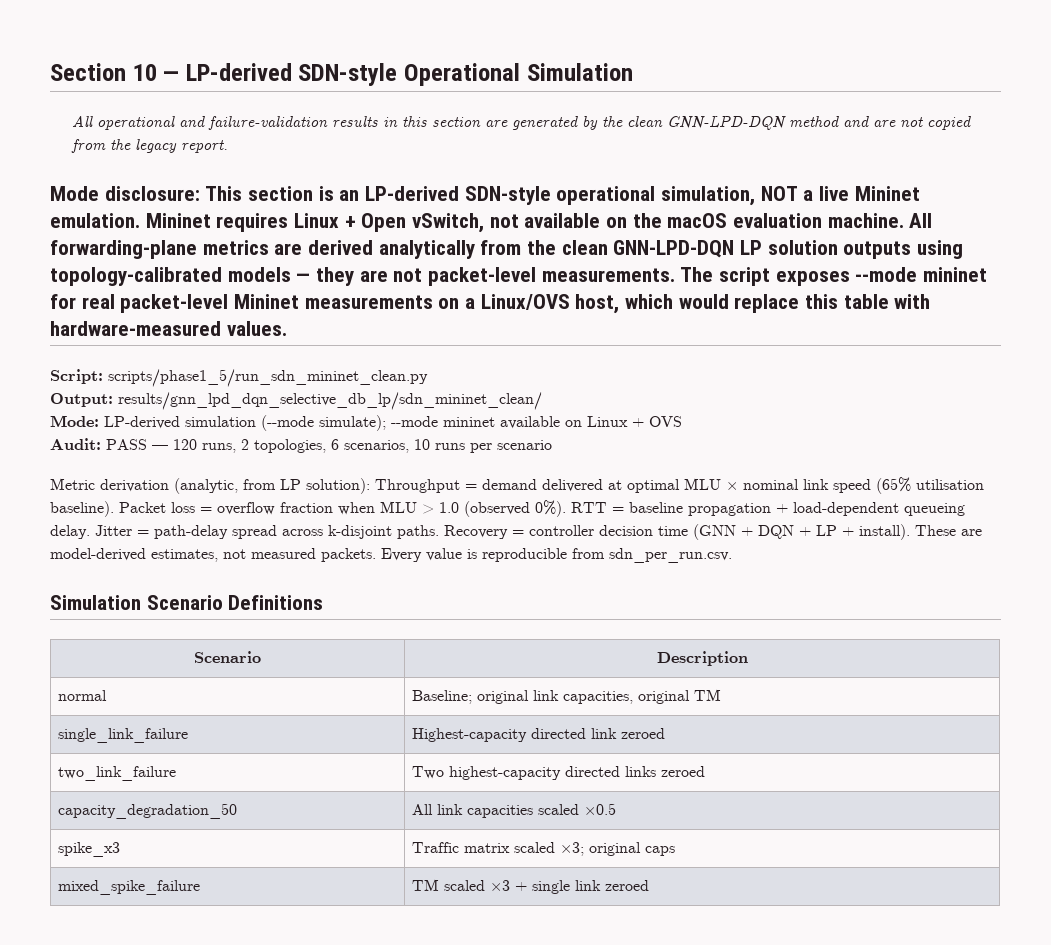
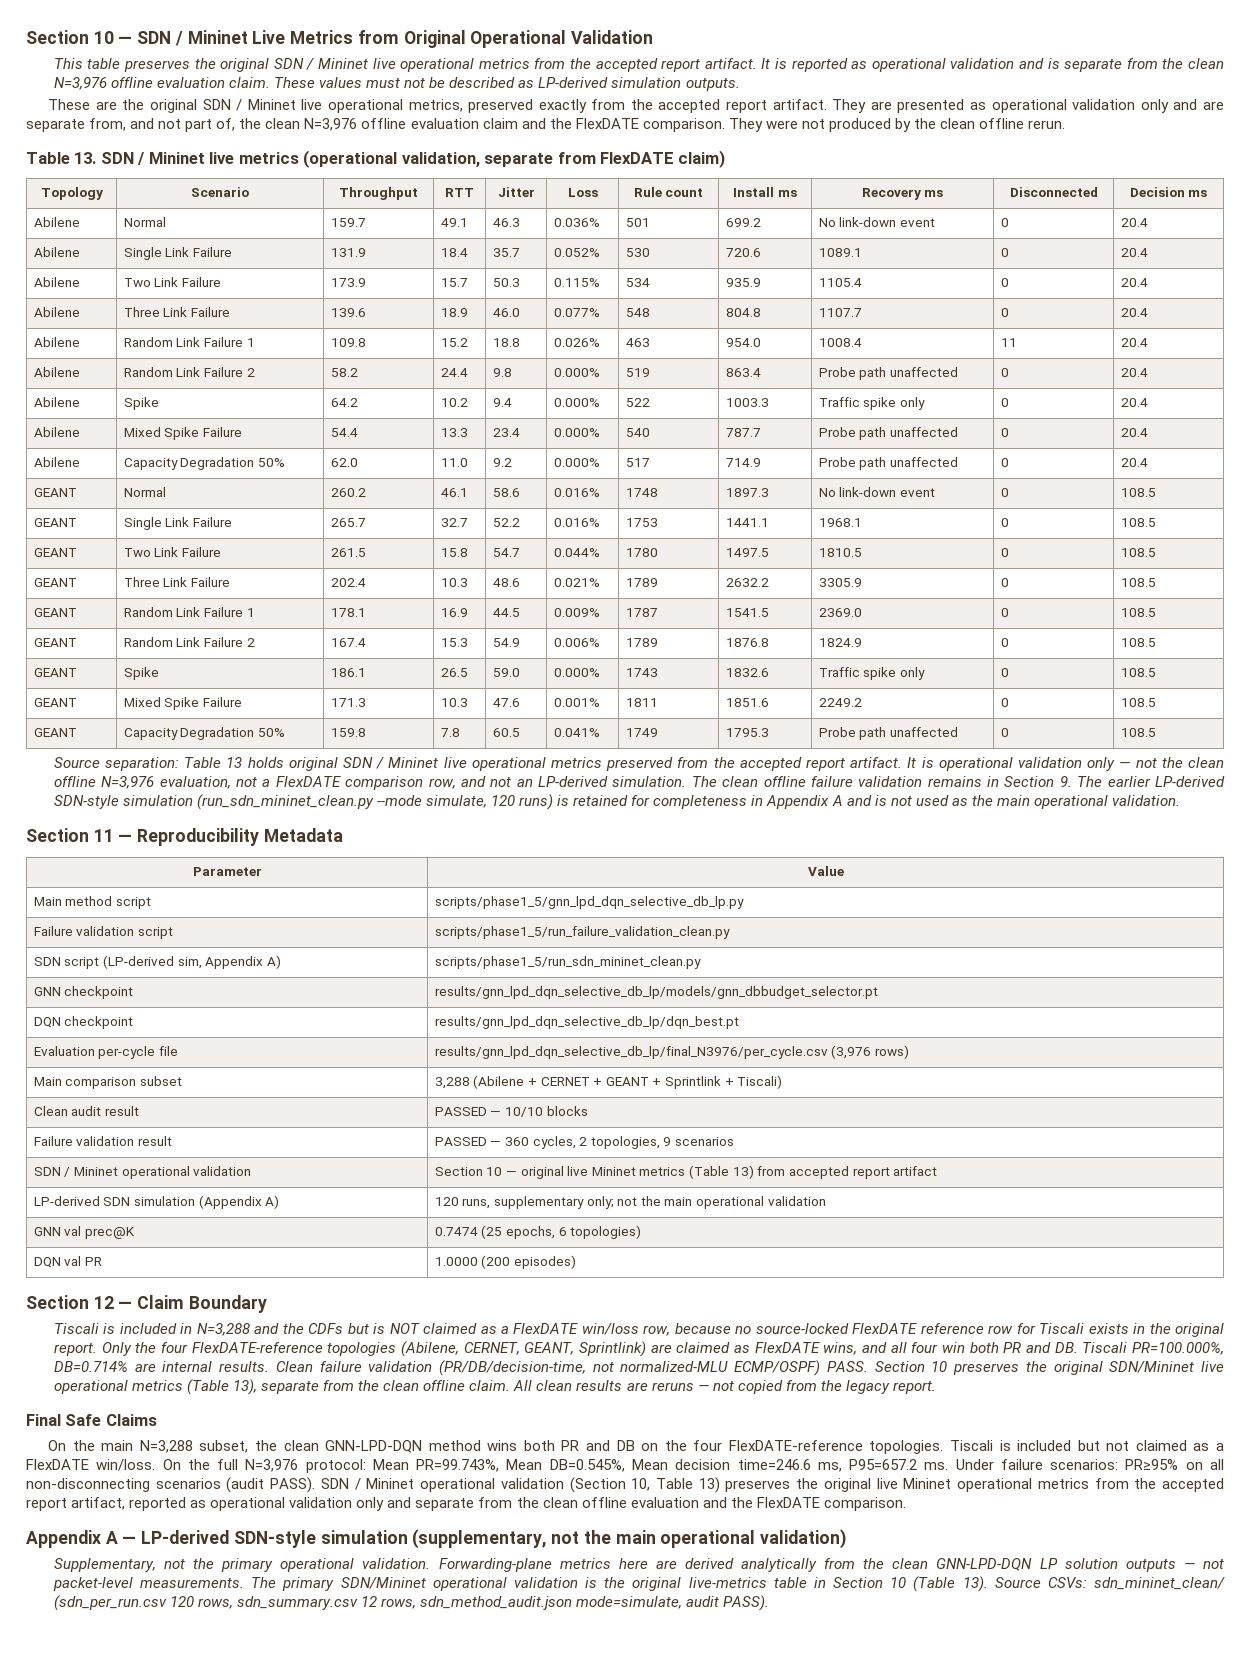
[50,63,633,86] [72,115,897,130] Section 10 — LP-derived SDN-style Operational Simulation // All operational and failure-validation results in this section are generated by the clean GNN-LPD-DQN method and are -> [26,30,653,48] [53,58,1225,72] [53,77,740,91] [48,99,1224,113] [26,118,1066,132] [26,150,726,168] [40,187,103,200] [190,187,249,197] [339,187,418,200] [445,188,474,197] [497,187,535,197] [567,188,598,197] [633,187,704,197] [733,187,797,197] [861,188,944,200] [1009,187,1098,197] [1129,187,1208,197] [33,217,80,227] [123,217,166,227] [330,218,366,227] [440,218,468,227] [492,218,520,227] [553,218,600,227] [625,218,650,227] [725,218,761,227] [818,217,935,227] [1000,218,1009,227] [1120,218,1148,227] [33,247,80,257] [123,247,232,260] [330,248,366,257] [440,248,468,257] [492,248,520,257] [553,248,600,257] [625,248,650,257] [725,248,761,257] [818,248,862,257] [1000,248,1009,257] [1120,248,1148,257] [33,277,80,287] [123,277,221,287] [330,278,366,287] [440,278,468,287] [492,278,520,287] [553,278,600,287] [625,278,650,287] [725,278,761,287] [818,278,862,287] [1000,278,1009,287] [1120,278,1148,287] [33,307,80,317] [123,307,230,317] [330,308,366,317] [440,308,468,317] [492,308,520,317] [553,308,600,317] [625,308,650,317] [725,308,761,317] [818,308,862,317] [1000,308,1009,317] [1120,308,1148,317] [33,337,80,347] [123,337,255,347] [330,338,366,347] [440,338,468,347] [492,338,520,347] [553,338,600,347] [625,338,650,347] [725,338,761,347] [818,338,862,347] [1000,338,1017,347] [1120,338,1148,347] [33,367,80,377] [123,367,255,377] [330,368,358,377] [440,368,468,377] [492,368,512,377] [553,368,600,377] [625,368,650,377] [725,368,761,377] [818,367,958,380] [1000,368,1009,377] [1120,368,1148,377] [33,397,80,407] [123,397,159,410] [330,398,358,407] [440,398,468,407] [492,398,512,407] [553,398,600,407] [625,398,650,407] [725,398,769,407] [818,397,925,410] [1000,398,1009,407] [1120,398,1148,407] [33,427,80,437] [123,427,242,440] [330,428,358,437] [440,428,468,437] [492,428,520,437] [553,428,600,437] [625,428,650,437] [725,428,761,437] [818,427,958,440] [1000,428,1009,437] [1120,428,1148,437] [33,457,80,467] [123,457,285,470] [330,458,358,467] [440,458,468,467] [492,458,512,467] [553,458,600,467] [625,458,650,467] [725,458,761,467] [818,457,958,470] [1000,458,1009,467] [1120,458,1148,467] [33,488,77,497] [123,487,166,497] [330,488,366,497] [440,488,468,497] [492,488,520,497] [553,488,600,497] [625,488,658,497] [725,488,769,497] [818,487,935,497] [1000,488,1009,497] [1120,488,1156,497] [33,518,77,527] [123,517,232,530] [330,518,366,527] [440,518,468,527] [492,518,520,527] [553,518,600,527] [625,518,658,527] [725,518,769,527] [818,518,862,527] [1000,518,1009,527] [1120,518,1156,527] [33,548,77,557] [123,547,221,557] [330,548,366,557] [440,548,468,557] [492,548,520,557] [553,548,600,557] [625,548,658,557] [725,548,769,557] [818,548,862,557] [1000,548,1009,557] [1120,548,1156,557] [33,578,77,587] [123,577,230,587] [330,578,366,587] [440,578,468,587] [492,578,520,587] [553,578,600,587] [625,578,658,587] [725,578,769,587] [818,578,862,587] [1000,578,1009,587] [1120,578,1156,587] [33,608,77,617] [123,607,255,617] [330,608,366,617] [440,608,468,617] [492,608,520,617] [553,608,600,617] [625,608,658,617] [725,608,769,617] [818,608,862,617] [1000,608,1009,617] [1120,608,1156,617] [33,638,77,647] [123,637,255,647] [330,638,366,647] [440,638,468,647] [492,638,520,647] [553,638,600,647] [625,638,658,647] [725,638,769,647] [818,638,862,647] [1000,638,1009,647] [1120,638,1156,647] [33,668,77,677] [123,667,159,680] [330,668,366,677] [440,668,468,677] [492,668,520,677] [553,668,600,677] [625,668,658,677] [725,668,769,677] [818,667,925,680] [1000,668,1009,677] [1120,668,1156,677] [33,698,77,707] [123,697,242,710] [330,698,366,707] [440,698,468,707] [492,698,520,707] [553,698,600,707] [625,698,658,707] [725,698,769,707] [818,698,862,707] [1000,698,1009,707] [1120,698,1156,707] [33,728,77,737] [123,727,285,740] [330,728,366,737] [440,728,460,737] [492,728,520,737] [553,728,600,737] [625,728,658,737] [725,728,769,737] [818,727,958,740] [1000,728,1009,737] [1120,728,1156,737] [53,757,1224,771] [53,776,1225,790] [53,794,1180,810] [26,828,343,846] [192,867,262,876] [807,866,844,876] [33,896,151,909] [434,896,744,909] [33,926,173,939] [434,926,730,939] [33,955,281,969] [434,956,701,969] [33,986,134,999] [434,986,878,999] [33,1016,134,1029] [434,1016,739,1029] [33,1046,178,1059] [434,1045,909,1059] [33,1076,182,1089] [434,1075,783,1089] [33,1106,139,1116] [434,1106,588,1117] [33,1136,172,1146] [434,1136,735,1149] [33,1166,252,1179] [434,1165,938,1179] [33,1195,280,1209] [434,1196,826,1209] [33,1226,135,1239] [434,1225,642,1239] [33,1256,102,1268] [434,1255,576,1269] [26,1295,267,1313] [53,1323,1224,1337] [53,1341,1225,1357] [53,1360,1224,1376] [53,1379,709,1395] Section 10 — SDN / Mininet Live Metrics from Original Operational Validation // This table preserves the original SDN / Mininet live operational metrics from the accepted report artifact. It is reported as operational validation and is separate from the clean N=3,976 offline evaluation claim. These values must not be described as LP-derived simulation outputs. // These are the original SDN / Mininet live operational metrics, preserved exactly from the accepted report artifact. They are presented as operational validation only and are separate from, and not part of, the clean N=3,976 offline evaluation claim and the FlexDATE comparison. They were not produced by the clean offline rerun. // Table 13. SDN / Mininet live metrics (operational validation, separate from FlexDATE claim) // Topology | Scenario | Throughput | RTT | Jitter | Loss | Rule count | Install ms | Recovery ms | Disconnected | Decision ms // Abilene | Normal | 159.7 | 49.1 | 46.3 | 0.036% | 501 | 699.2 | No link-down event | 0 | 20.4 // Abilene | Single Link Failure | 131.9 | 18.4 | 35.7 | 0.052% | 530 | 720.6 | 1089.1 | 0 | 20.4 // Abilene | Two Link Failure | 173.9 | 15.7 | 50.3 | 0.115% | 534 | 935.9 | 1105.4 | 0 | 20.4 // Abilene | Three Link Failure | 139.6 | 18.9 | 46.0 | 0.077% | 548 | 804.8 | 1107.7 | 0 | 20.4 // Abilene | Random Link Failure 1 | 109.8 | 15.2 | 18.8 | 0.026% | 463 | 954.0 | 1008.4 | 11 | 20.4 // Abilene | Random Link Failure 2 | 58.2 | 24.4 | 9.8 | 0.000% | 519 | 863.4 | Probe path unaffected | 0 | 20.4 // Abilene | Spike | 64.2 | 10.2 | 9.4 | 0.000% | 522 | 1003.3 | Traffic spike only | 0 | 20.4 // Abilene | Mixed Spike Failure | 54.4 | 13.3 | 23.4 | 0.000% | 540 | 787.7 | Probe path unaffected | 0 | 20.4 // Abilene | Capacity Degradation 50% | 62.0 | 11.0 | 9.2 | 0.000% | 517 | 714.9 | Probe path unaffected | 0 | 20.4 // GEANT | Normal | 260.2 | 46.1 | 58.6 | 0.016% | 1748 | 1897.3 | No link-down event | 0 | 108.5 // GEANT | Single Link Failure | 265.7 | 32.7 | 52.2 | 0.016% | 1753 | 1441.1 | 1968.1 | 0 | 108.5 // GEANT | Two Link Failure | 261.5 | 15.8 | 54.7 | 0.044% | 1780 | 1497.5 | 1810.5 | 0 | 108.5 // GEANT | Three Link Failure | 202.4 | 10.3 | 48.6 | 0.021% | 1789 | 2632.2 | 3305.9 | 0 | 108.5 // GEANT | Random Link Failure 1 | 178.1 | 16.9 | 44.5 | 0.009% | 1787 | 1541.5 | 2369.0 | 0 | 108.5 // GEANT | Random Link Failure 2 | 167.4 | 15.3 | 54.9 | 0.006% | 1789 | 1876.8 | 1824.9 | 0 | 108.5 // GEANT | Spike | 186.1 | 26.5 | 59.0 | 0.000% | 1743 | 1832.6 | Traffic spike only | 0 | 108.5 // GEANT | Mixed Spike Failure | 171.3 | 10.3 | 47.6 | 0.001% | 1811 | 1851.6 | 2249.2 | 0 | 108.5 // GEANT | Capacity Degradation 50% | 159.8 | 7.8 | 60.5 | 0.041% | 1749 | 1795.3 | Probe path unaffected | 0 | 108.5 // Source separation: Table 13 holds original SDN / Mininet live operational metrics preserved from the accepted report artifact. It is operational validation only — not the clean offline N=3,976 evaluation, not a FlexDATE comparison row, and not an LP-derived simulation. The clean offline failure validation remains in Section 9. The earlier LP-derived SDN-style simulation (run_sdn_mininet_clean.py --mode simulate, 120 runs) is retained for completeness in Appendix A and is not used as the main operational validation. // Section 11 — Reproducibility Metadata // Parameter | Value // Main method script | scripts/phase1_5/gnn_lpd_dqn_selective_db_lp.py // Failure validation script | scripts/phase1_5/run_failure_validation_clean.py // SDN script (LP-derived sim, Appendix A) | scripts/phase1_5/run_sdn_mininet_clean.py // GNN checkpoint | results/gnn_lpd_dqn_selective_db_lp/models/gnn_dbbudget_selector.pt // DQN checkpoint | results/gnn_lpd_dqn_selective_db_lp/dqn_best.pt // Evaluation per-cycle file | results/gnn_lpd_dqn_selective_db_lp/final_N3976/per_cycle.csv (3,976 rows) // Main comparison subset | 3,288 (Abilene + CERNET + GEANT + Sprintlink + Tiscali) // Clean audit result | PASSED — 10/10 blocks // Failure validation result | PASSED — 360 cycles, 2 topologies, 9 scenarios // SDN / Mininet operational validation | Section 10 — original live Mininet metrics (Table 13) from accepted report artifact // LP-derived SDN simulation (Appendix A) | 120 runs, supplementary only; not the main operational validation // GNN val prec@K | 0.7474 (25 epochs, 6 topologies) // DQN val PR | 1.0000 (200 episodes) // Section 12 — Claim Boundary // Tiscali is included in N=3,288 and the CDFs but is NOT claimed as a FlexDATE win/loss row, because no source-locked FlexDATE reference row for Tiscali exists in the original report. Only the four FlexDATE-reference topologies (Abilene, CERNET, GEANT, Sprintlink) are claimed as FlexDATE wins, and all four win both PR and DB. Tiscali PR=100.000%, DB=0.714% are internal results. Clean failure validation (PR/DB/decision-time, not normalized-MLU ECMP/OSPF) PASS. Section 10 preserves the original SDN/Mininet live operational metrics (Table 13), separate from the clean offline claim. All clean results are reruns —
[50,186,920,206] [50,213,933,233] [50,240,269,259] Mode disclosure: This section is an LP-derived SDN-style operational simulation, NOT a live Mininet emulation. Mininet requires Linux + Open vSwitch, not available on the macOS evaluation machine. All forwarding-plane metrics -> [26,1414,157,1426] [48,1440,1224,1454] [26,1459,1224,1473] [26,1477,1225,1493] [26,1497,906,1511] [26,1529,846,1549] [53,1558,648,1572] Final Safe Claims // On the main N=3,288 subset, the clean GNN-LPD-DQN method wins both PR and DB on the four FlexDATE-reference topologies. Tiscali is included but not claimed as a FlexDATE win/loss. On the full N=3,976 protocol: Mean PR=99.743%, Mean DB=0.545%, Mean decision time=246.6 ms, P95=657.2 ms. Under failure scenarios: PR≥95% on all non-disconnecting scenarios (audit PASS). SDN / Mininet operational validation (Section 10, Table 13) preserves the original live Mininet operational metrics from the accepted report artifact, reported as operational validation only and separate from the clean offline evaluation and the FlexDATE comparison. // Appendix A — LP-derived SDN-style simulation (supplementary, not the main operational validation) // Supplementary, not the primary operational validation. Forwarding-plane metrics here
[917,240,964,259] [50,267,988,286] [50,294,931,314] [50,321,287,336] [50,369,428,387] [50,392,542,410] [50,415,682,431] [50,438,552,453] [50,477,984,494] [50,500,965,517] [50,524,982,540] [50,548,732,563] [50,595,324,610] [194,651,261,663] [656,651,748,666] [58,690,108,701] [412,689,722,704] [58,728,189,743] [412,728,666,742] [58,766,177,781] [412,766,706,780] [58,803,238,819] [412,803,617,818] [58,842,121,857] [412,842,676,856] [58,880,201,895] [412,879,650,894] using topology-calibrated models — they are not packet-level measurements. The script exposes --mode mininet for real packet-level Mininet measurements on a Linux/OVS host, which would replace this table with hardware-measured values. // Script: scripts/phase1_5/run_sdn_mininet_clean.py // Output: results/gnn_lpd_dqn_selective_db_lp/sdn_mininet_clean/ // Mode: LP-derived simulation (--mode simulate); --mode mininet available on Linux + OVS // Audit: PASS — 120 runs, 2 topologies, 6 scenarios, 10 runs per scenario // Metric derivation (analytic, from LP solution): Throughput = demand delivered at optimal MLU × nominal link speed (65% utilisation baseline). Packet loss = overflow fraction when MLU > 1.0 (observed 0%). RTT = baseline propagation + load-dependent queueing delay. Jitter = path-delay spread across k-disjoint paths. Recovery = controller decision time (GNN + DQN + LP + install). These are model-derived estimates, not measured packets. Every value is reproducible from sdn_per_run.csv. // Simulation Scenario Definitions // Scenario | Description // normal | Baseline; original link capacities, original TM // single_link_failure | Highest-capacity directed link zeroed // two_link_failure | Two highest-capacity directed links zeroed // capacity_degradation_50 | All link capacities scaled ×0.5 // spike_x3 | Traffic matrix scaled ×3; original caps // mixed_spike_failure | TM scaled ×3 + single link zeroed -> [1183,1559,1224,1569] [52,1576,1226,1592] [53,1595,770,1611] — not packet-level measurements. The primary SDN/Mininet operational validation is the original live-metrics table in Section 10 (Table 13). Source CSVs: sdn_mininet_clean/ (sdn_per_run.csv 120 rows, sdn_summary.csv 12 rows, sdn_method_audit.json mode=simulate, audit PASS).

